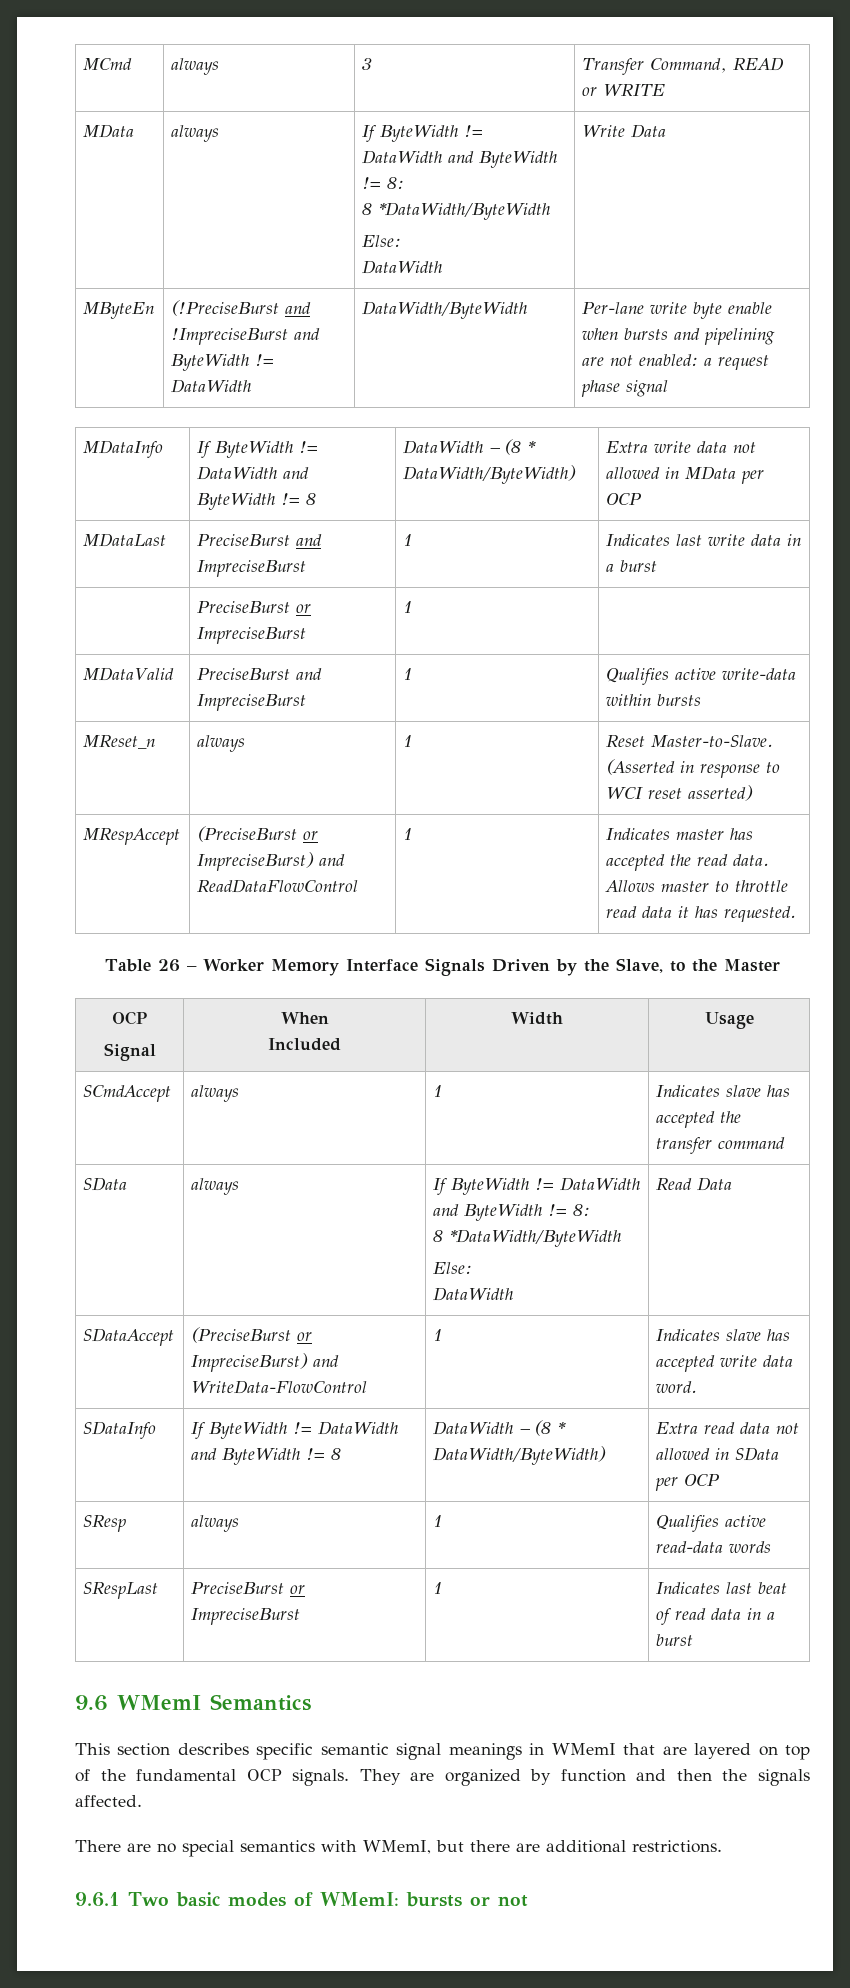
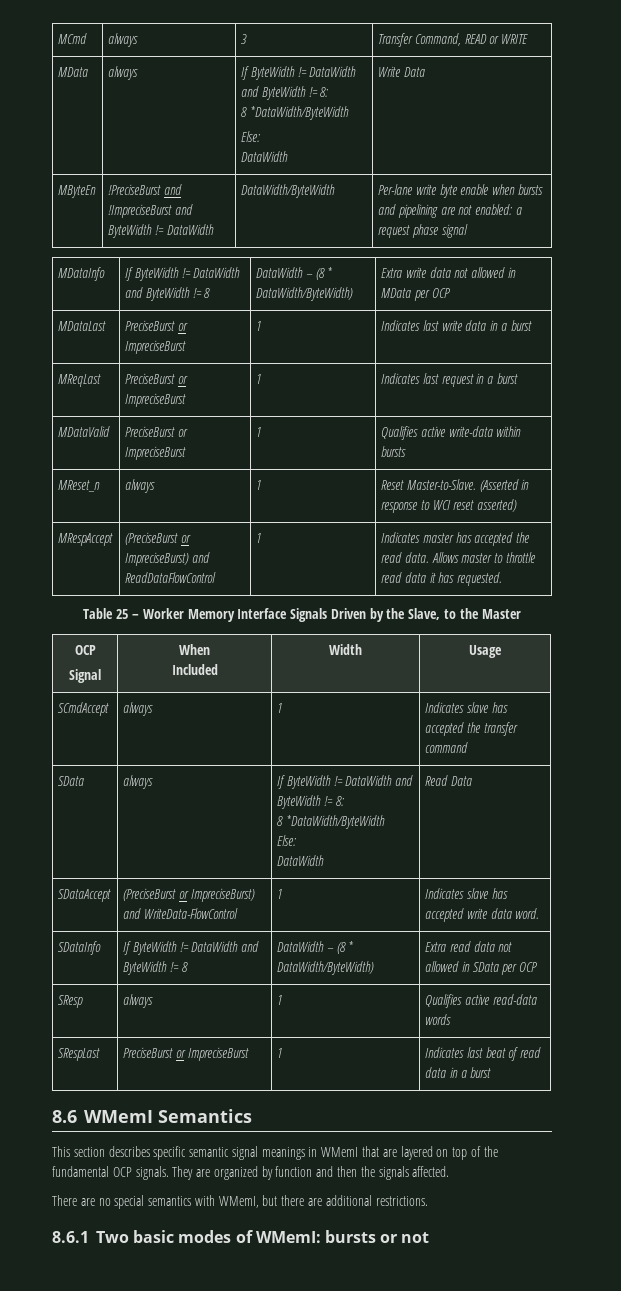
[171,300,280,316] (!PreciseBurst -> [108,184,162,195] !PreciseBurst
[296,534,323,546] and -> [177,323,188,331] or
[197,601,312,613] [197,627,307,644] [403,601,414,613] | PreciseBurst or ImpreciseBurst | 1 | -> [58,374,102,387] [125,373,188,384] [125,393,187,407] [256,374,262,384] [381,373,518,387] MReqLast | PreciseBurst or ImpreciseBurst | 1 | Indicates last request in a burst
[296,668,323,680] and -> [177,429,188,437] or
[157,959,180,972] 26 -> [116,609,129,619] 25
[75,1695,108,1711] 9.6 -> [52,1110,77,1123] 8.6
[75,1892,119,1907] 9.6.1 -> [52,1231,89,1243] 8.6.1

